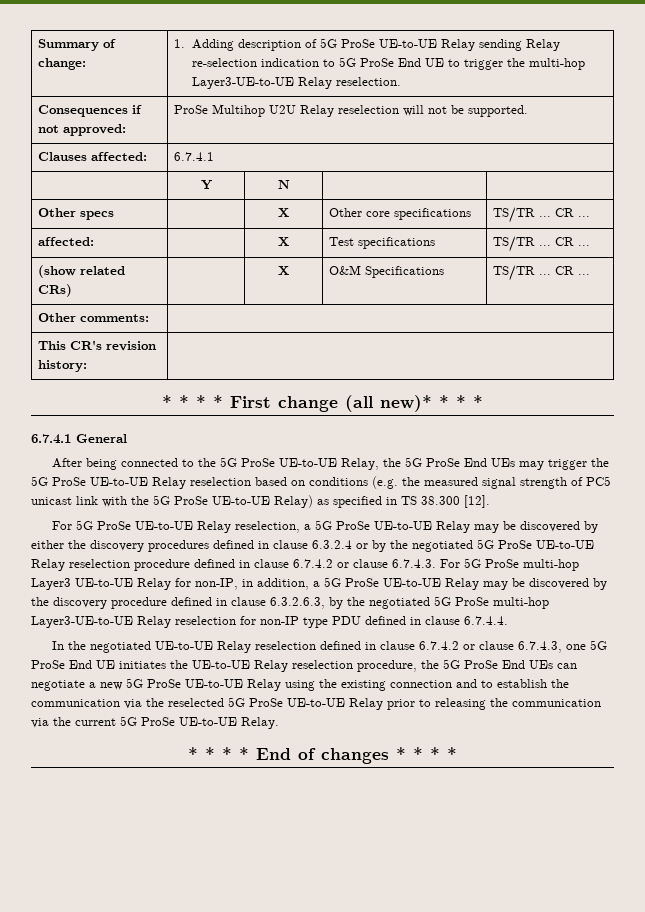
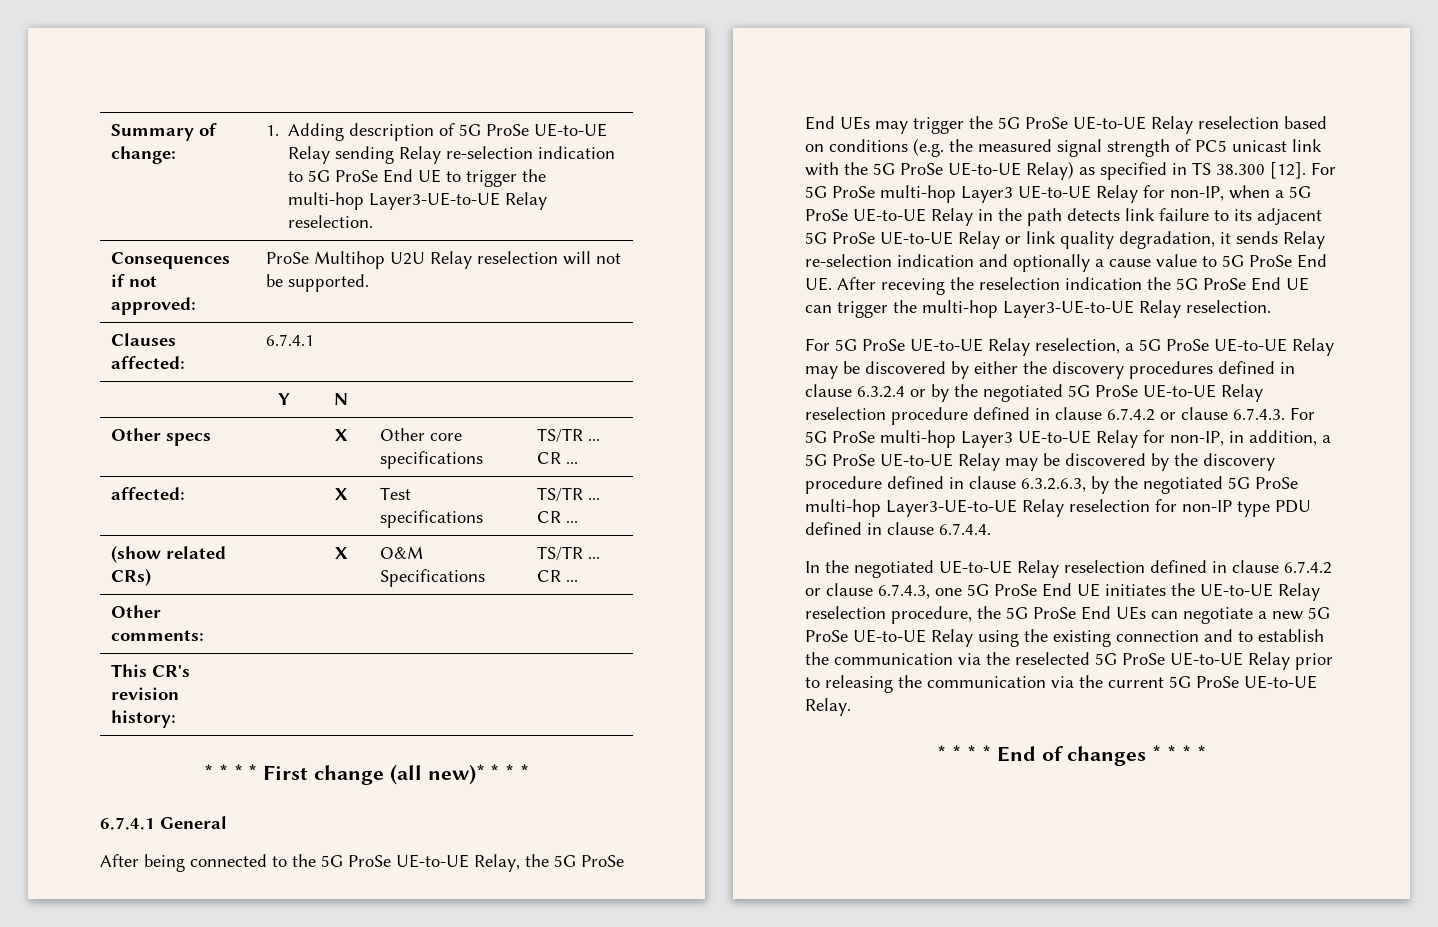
(490, 501) none -> [1311,162,1336,175] [805,185,1311,203] [805,208,1322,226] [805,231,1325,249] [805,254,1327,272] [805,277,1309,295] [805,300,1271,318] For 5G ProSe multi-hop Layer3 UE-to-UE Relay for non-IP, when a 5G ProSe UE-to-UE Relay in the path detects link failure to its adjacent 5G ProSe UE-to-UE Relay or link quality degradation, it sends Relay re-selection indication and optionally a cause value to 5G ProSe End UE. After receving the reselection indication the 5G ProSe End UE can trigger the multi-hop Layer3-UE-to-UE Relay reselection.

